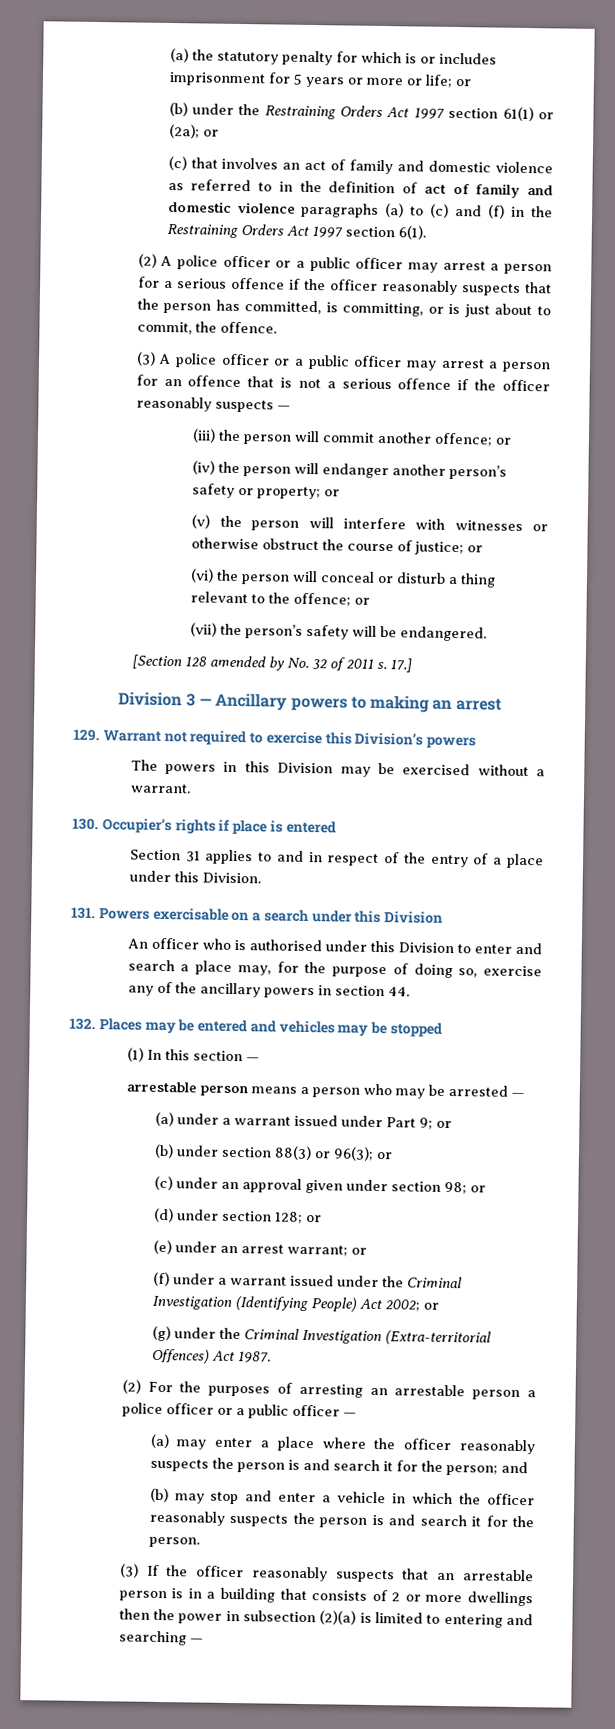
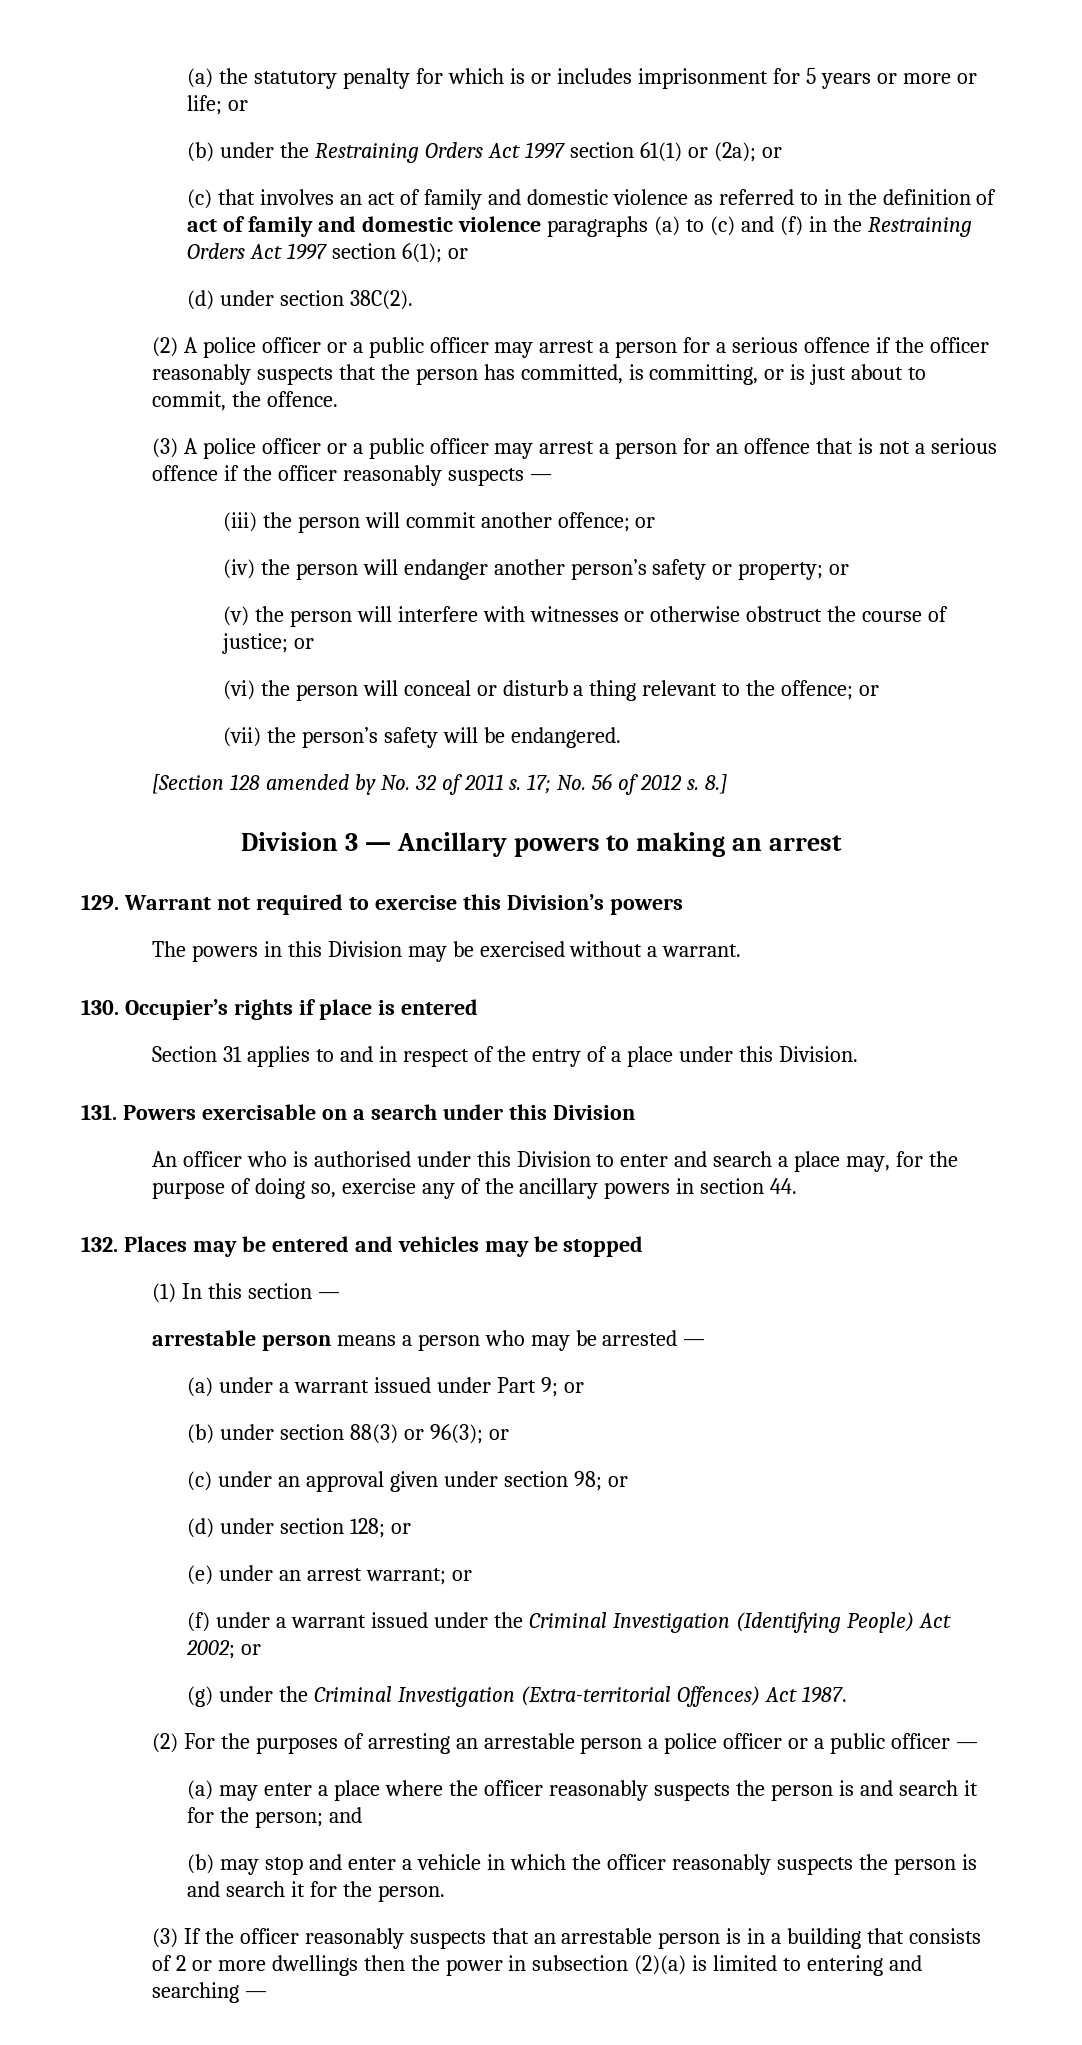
[397,225,426,240] 6(1). -> [402,243,469,263] [187,290,414,310] 6(1); or // (d) under section 38C(2).
[389,658,412,673] 17.] -> [527,773,728,795] 17; No. 56 of 2012 s. 8.]

